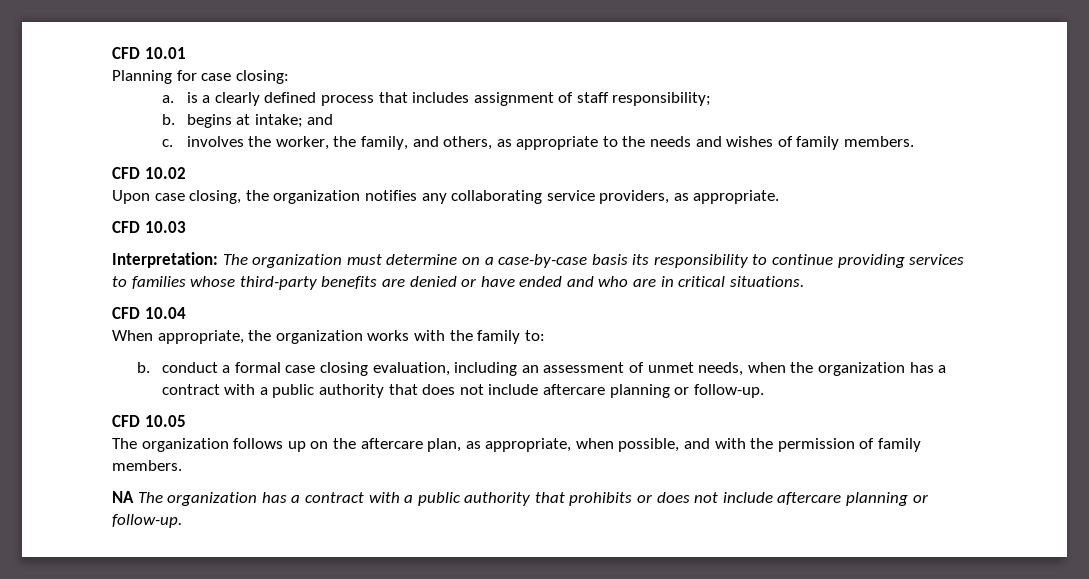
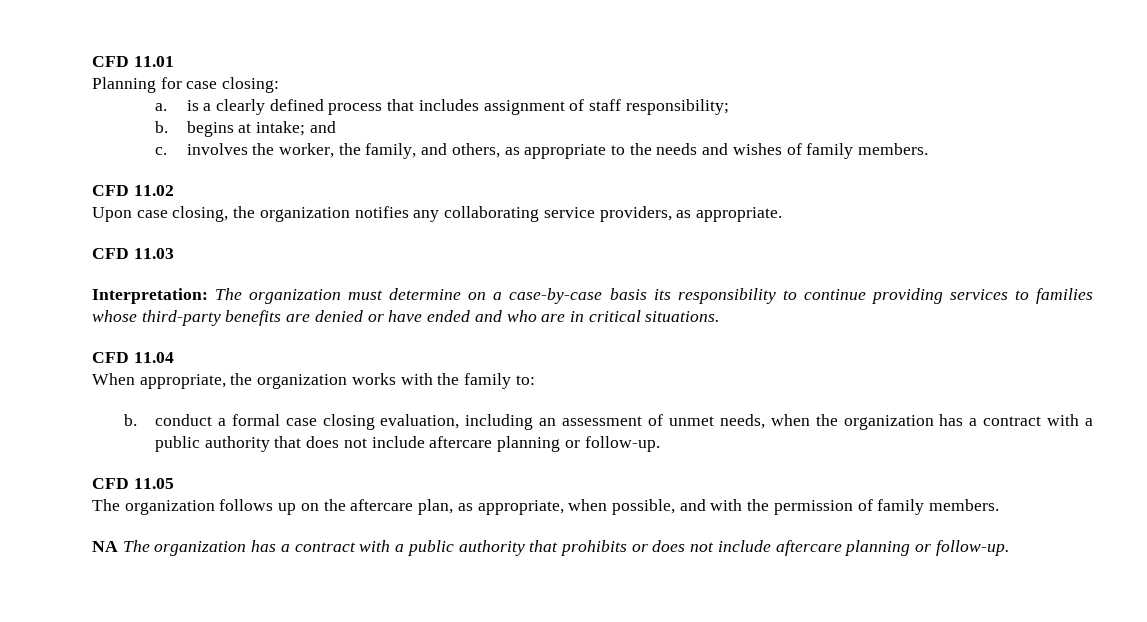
[112,47,186,59] CFD 10.01 -> [92,56,174,67] CFD 11.01
[144,167,186,179] 10.02 -> [133,185,174,196] 11.02
[144,221,186,233] 10.03 -> [133,248,174,259] 11.03
[144,307,186,319] 10.04 -> [133,352,174,363] 11.04
[144,415,186,427] 10.05 -> [133,478,174,489] 11.05

